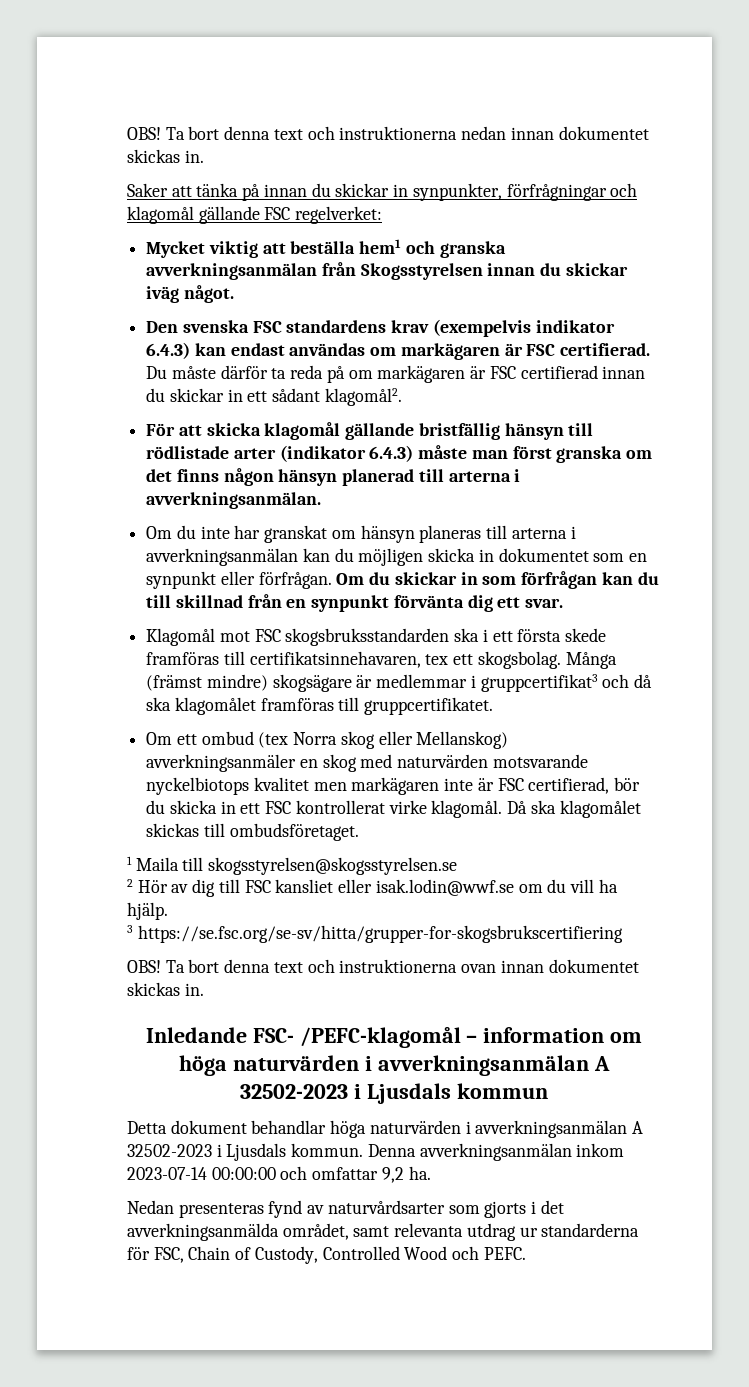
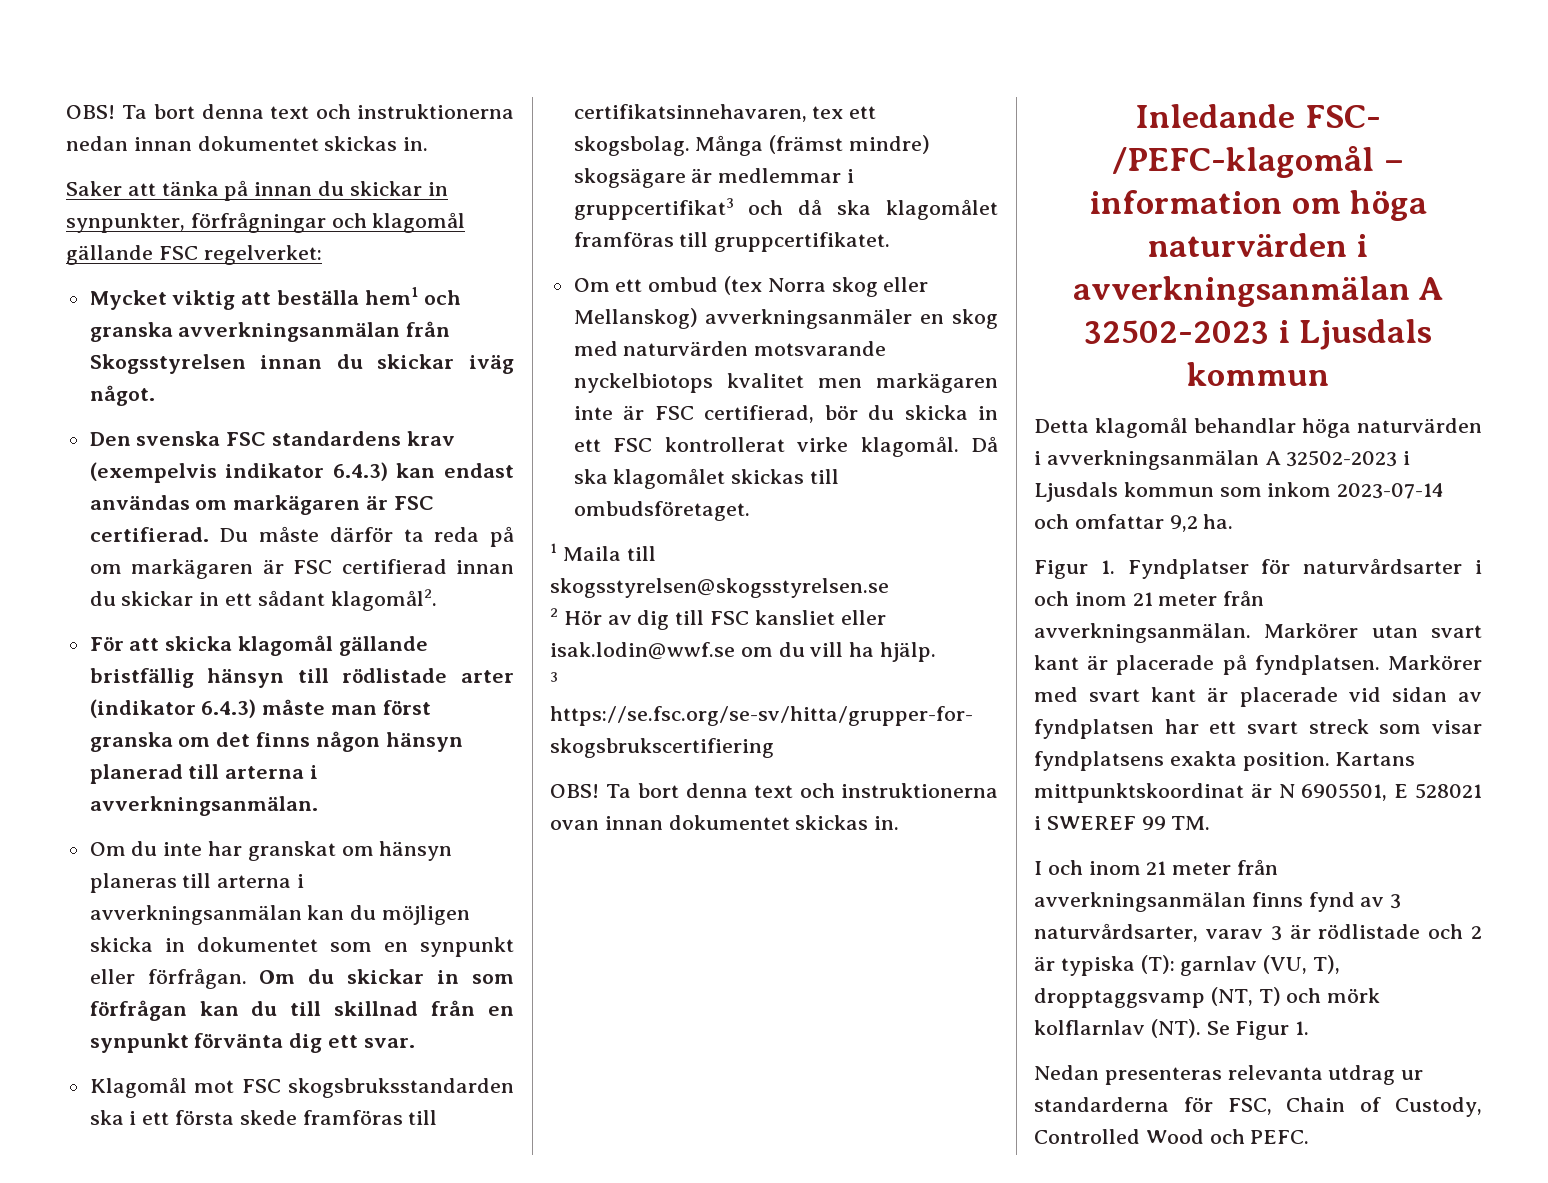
[170,1120,247,1134] dokument -> [1095,417,1188,438] klagomål
[291,1143,572,1161] kommun. Denna avverkningsanmälan -> [1123,482,1262,497] kommun som
[211,1167,276,1180] 00:00:00 -> (1445, 491) none
[127,1200,564,1218] [127,1223,390,1241] Nedan presenteras fynd av naturvårdsarter som gjorts i det avverkningsanmälda området, samt -> [1034,558,1482,579] [1034,590,1265,606] [1034,623,1482,643] [1034,654,1482,675] [1034,687,1482,707] [1034,719,1482,739] [1034,751,1416,771] [1034,783,1482,803] [1034,816,1211,830] [1034,859,1279,875] [1034,892,1402,912] [1034,923,1482,942] [1034,955,1341,976] [1034,987,1381,1008] [1034,1019,1310,1040] [1034,1065,1222,1085] Figur 1. Fyndplatser för naturvårdsarter i och inom 21 meter från avverkningsanmälan. Markörer utan svart kant är placerade på fyndplatsen. Markörer med svart kant är placerade vid sidan av fyndplatsen har ett svart streck som visar fyndplatsens exakta position. Kartans mittpunktskoordinat är N 6905501, E 528021 i SWEREF 99 TM. // I och inom 21 meter från avverkningsanmälan finns fynd av 3 naturvårdsarter, varav 3 är rödlistade och 2 är typiska (T): garnlav (VU, T), dropptaggsvamp (NT, T) och mörk kolflarnlav (NT). Se Figur 1. // Nedan presenteras

